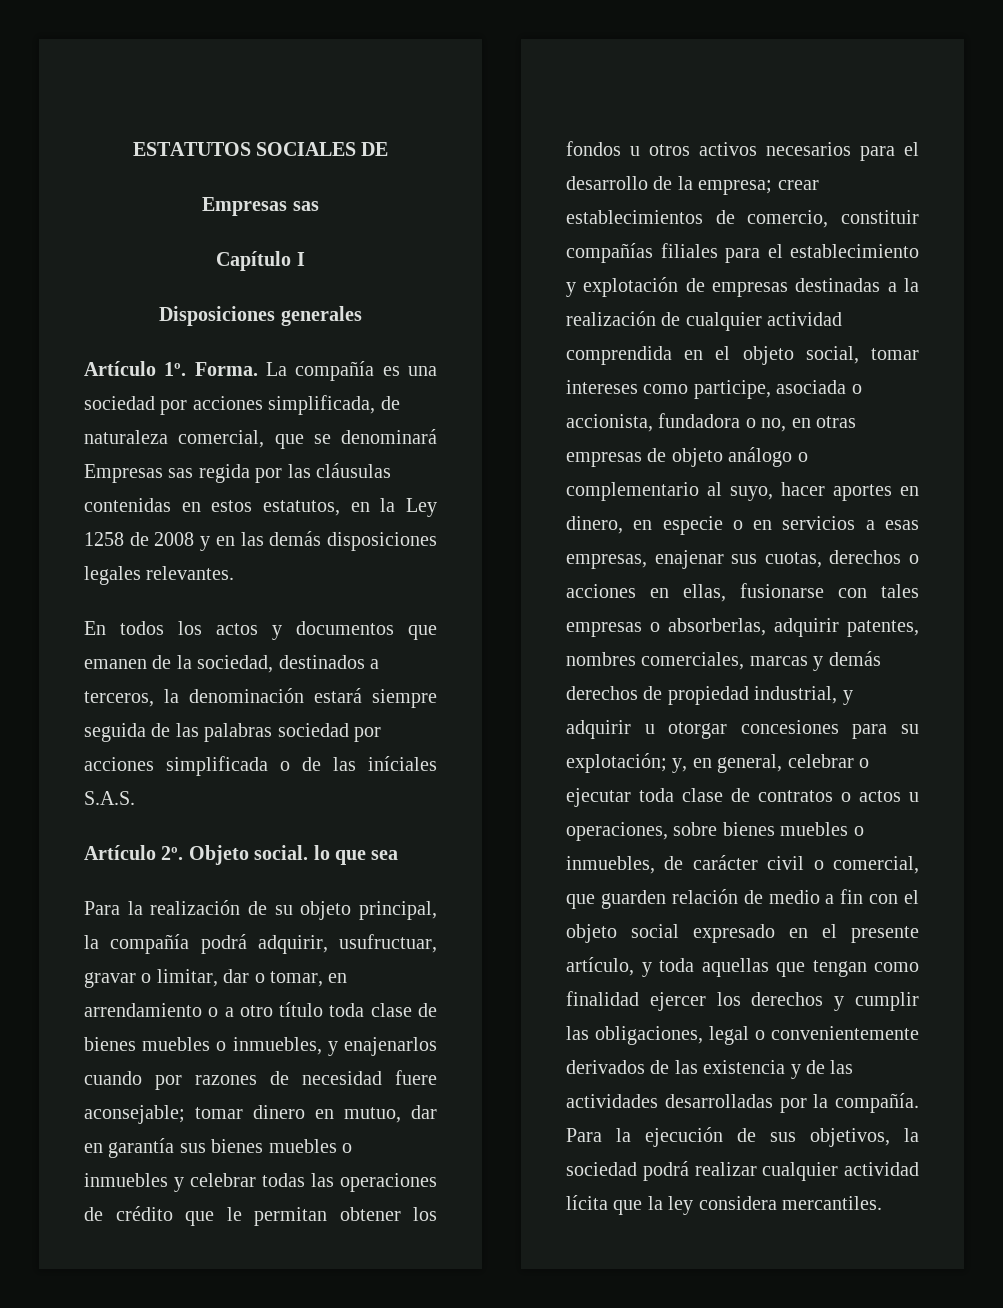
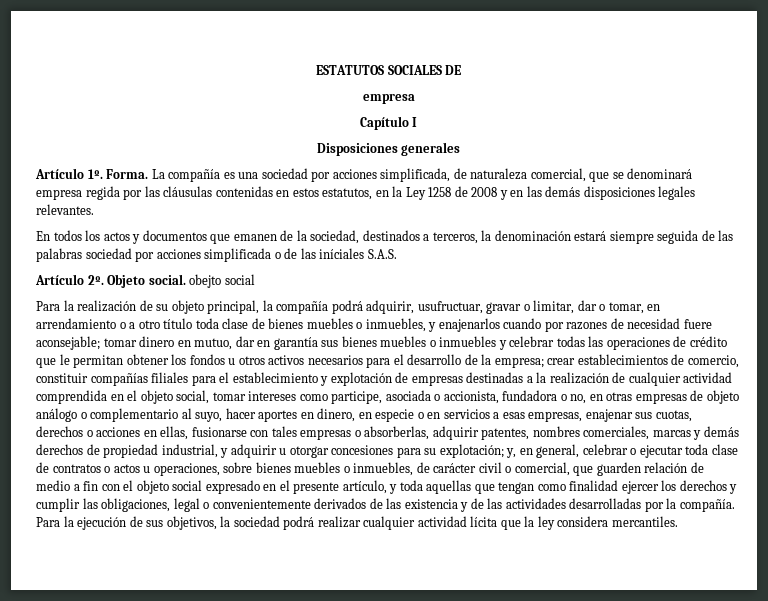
[202,197,319,216] Empresas sas -> [362,94,415,104] empresa
[84,464,194,483] Empresas sas -> [36,189,82,200] empresa
[313,845,399,865] lo que sea -> [189,274,255,288] obejto social

